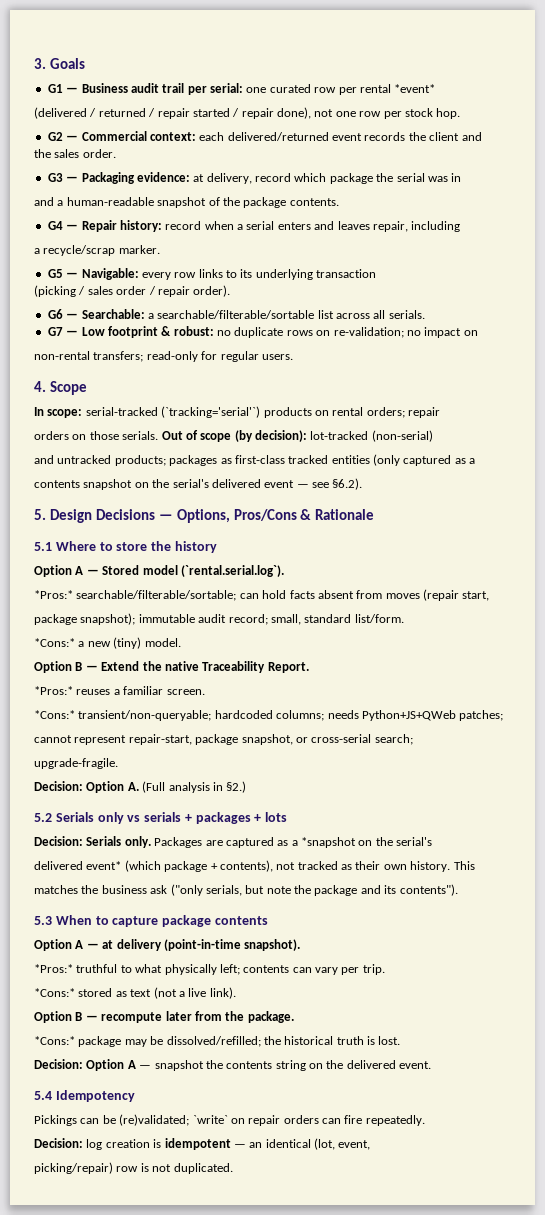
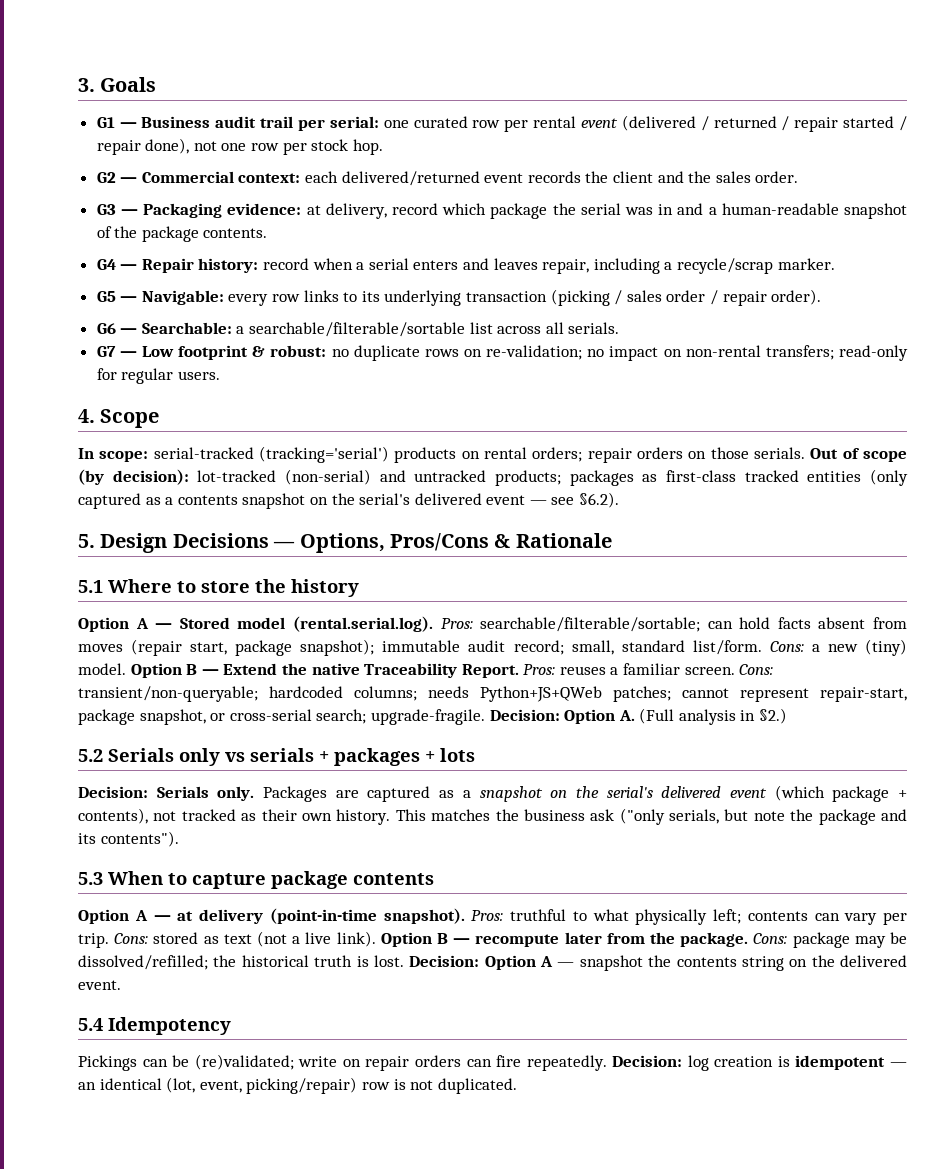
[394,84,436,93] *event* // -> [580,118,618,128] event
(482, 136) // -> (684, 177) none
(462, 177) // -> (674, 209) none
(461, 226) // -> (660, 266) none
(377, 273) // -> (548, 296) none
(478, 333) // -> (682, 353) none
[161,406,261,418] (`tracking='serial'`) -> [259,446,389,463] (tracking='serial')
(440, 412) // -> (632, 455) none
(433, 436) // -> (371, 477) none
(476, 461) // -> (174, 501) none
[180,565,284,577] [34,590,73,599] (`rental.serial.log`). // *Pros:* -> [292,616,473,632] (rental.serial.log). Pros:
(490, 596) // -> (228, 648) none
[34,638,75,647] // *Cons:* -> [769,641,804,652] Cons:
(181, 642) // -> (126, 669) none
[34,686,73,695] // *Pros:* -> [523,664,556,675] Pros:
[34,710,75,719] // *Cons:* -> [739,664,774,675] Cons:
(504, 715) // -> (671, 694) none
(413, 739) // -> (367, 716) none
(118, 763) // -> (485, 717) none
[301,837,433,848] [34,861,122,870] *snapshot on the serial's // delivered event* -> [479,786,767,802] snapshot on the serial's delivered event
(475, 865) // -> (426, 815) none
[34,964,73,973] // *Pros:* -> [471,910,504,921] Pros:
[34,988,75,997] // *Cons:* -> [114,933,149,944] Cons:
(236, 993) // -> (376, 939) none
[34,1036,75,1045] // *Cons:* -> [753,933,788,944] Cons:
(401, 1040) // -> (404, 961) none
[192,1115,228,1124] `write` -> [298,1056,338,1067] write
(425, 1120) // -> (607, 1063) none
(371, 1145) // -> (242, 1086) none

